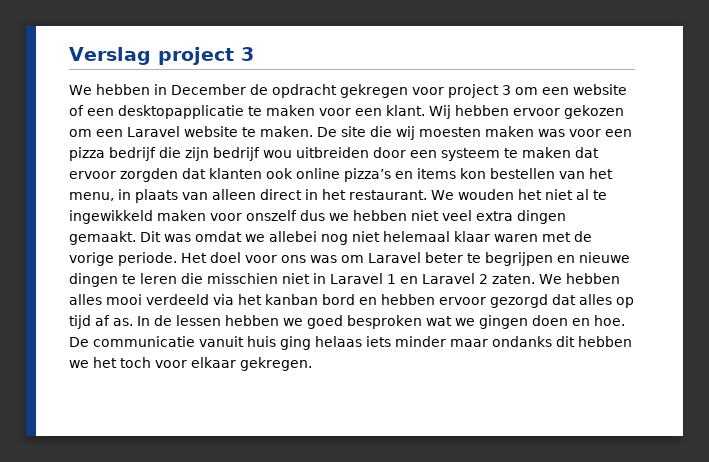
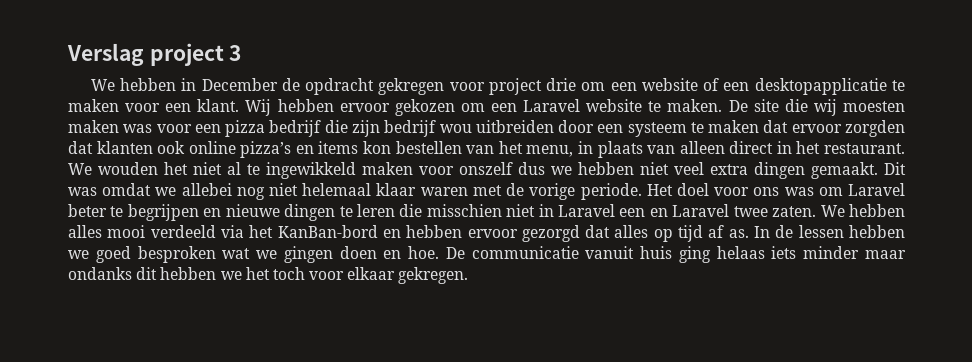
[502,85,511,95] 3 -> [546,78,577,91] drie
[387,274,396,284] 1 -> [619,208,646,217] een
[479,274,488,284] 2 -> [733,206,768,217] twee
[265,294,355,305] kanban bord -> [277,225,378,238] KanBan-bord

